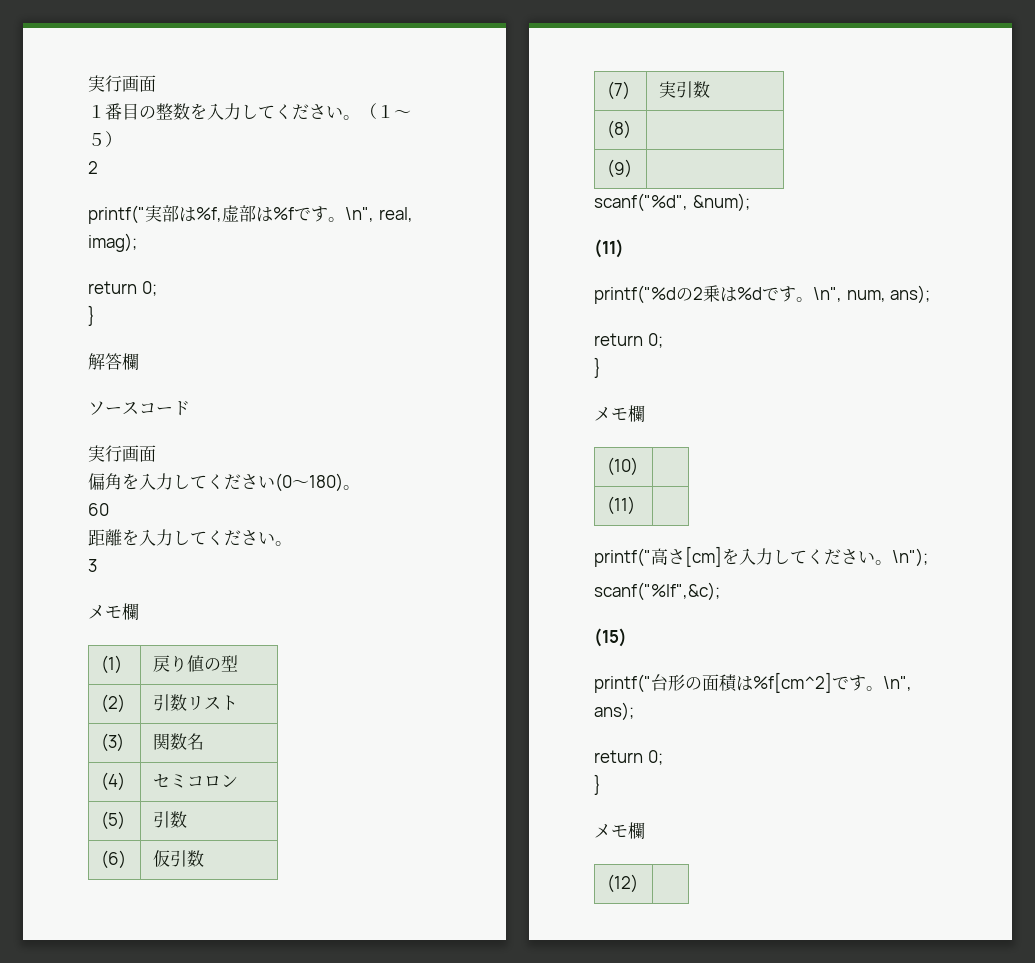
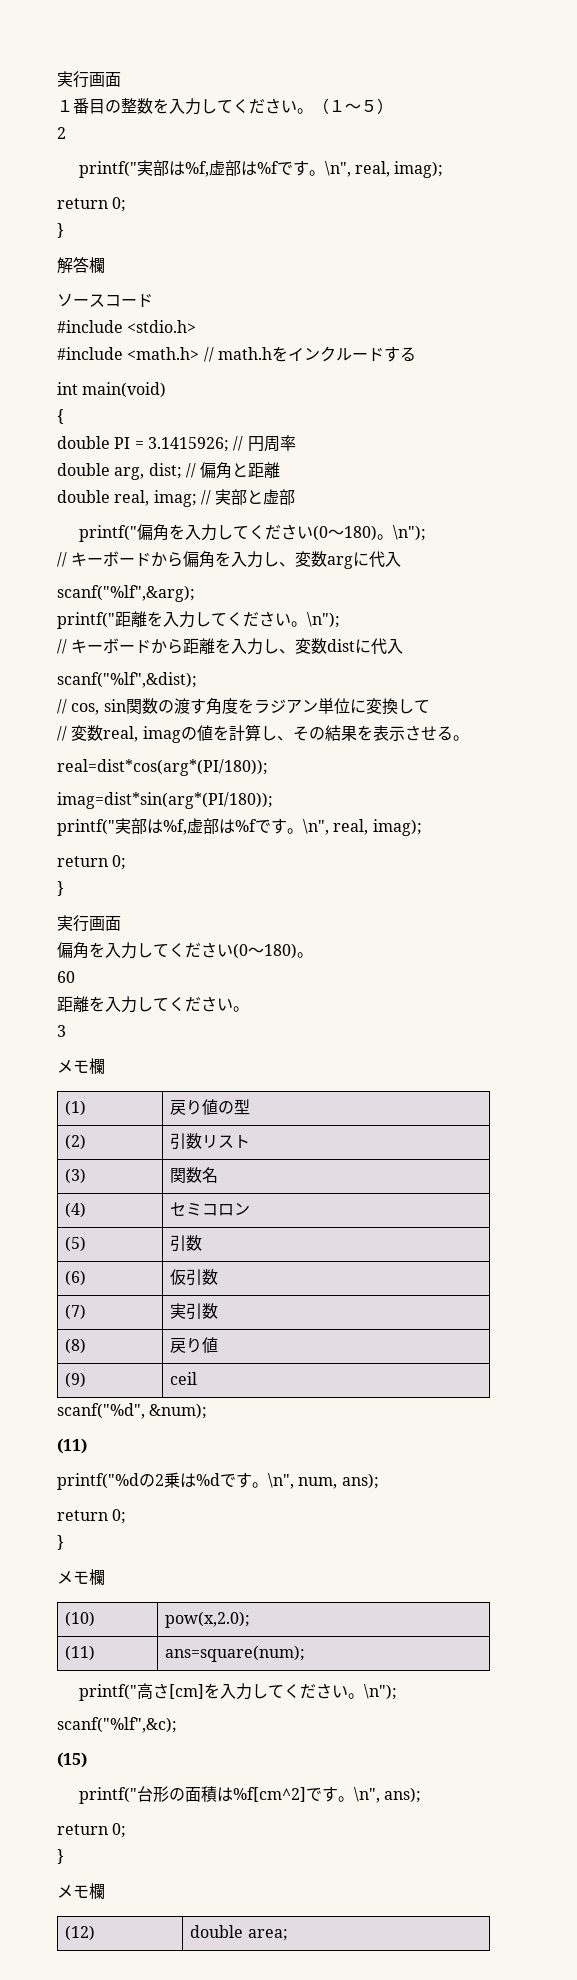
(190, 408) none -> [57,320,197,333] [57,346,416,362] [57,382,167,398] [57,409,64,424] [57,435,296,452] [57,462,281,480] [57,489,296,507] [78,524,426,542] [57,551,402,569] [57,585,195,602] [57,611,340,629] [57,638,404,655] [57,672,197,688] [57,698,430,715] [57,724,469,743] [57,759,268,776] [57,792,273,809] [57,818,422,836] [57,855,127,870] [57,881,64,896] // #include <stdio.h> // #include <math.h> // math.hをインクルードする // int main(void) // { // double PI = 3.1415926; // 円周率 // double arg, dist; // 偏角と距離 // double real, imag; // 実部と虚部 // printf("偏角を入力してください(0～180)。\n"); // // キーボードから偏角を入力し、変数argに代入 // scanf("%lf",&arg); // printf("距離を入力してください。\n"); // // キーボードから距離を入力し、変数distに代入 // scanf("%lf",&dist); // // cos, sin関数の渡す角度をラジアン単位に変換して // // 変数real, imagの値を計算し、その結果を表示させる。 // real=dist*cos(arg*(PI/180)); // imag=dist*sin(arg*(PI/180)); // printf("実部は%f,虚部は%fです。\n", real, imag); // return 0; // }
(632, 129) none -> [170,1337,219,1353] 戻り値
(633, 168) none -> [170,1372,198,1385] ceil
(639, 466) none -> [165,1611,251,1628] pow(x,2.0);
(636, 505) none -> [165,1645,306,1662] ans=square(num);
(639, 883) none -> [190,1925,288,1941] double area;

